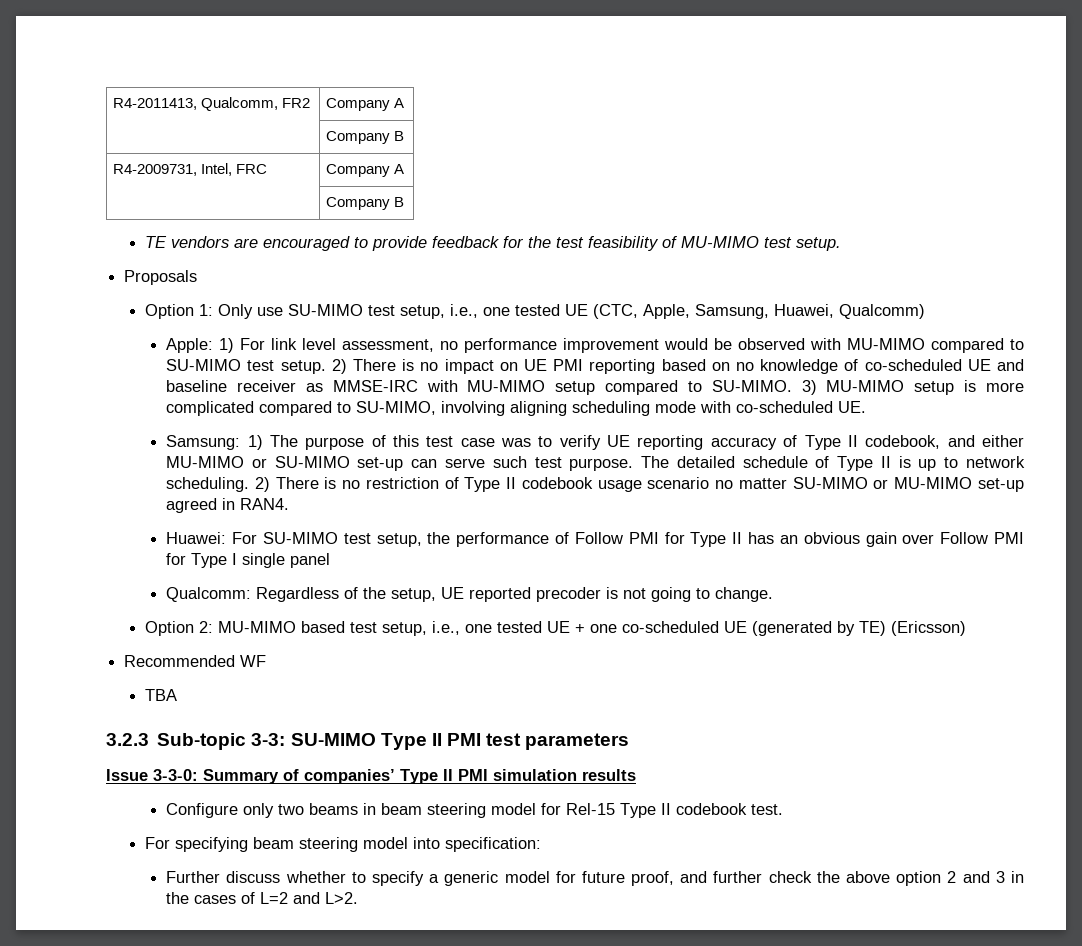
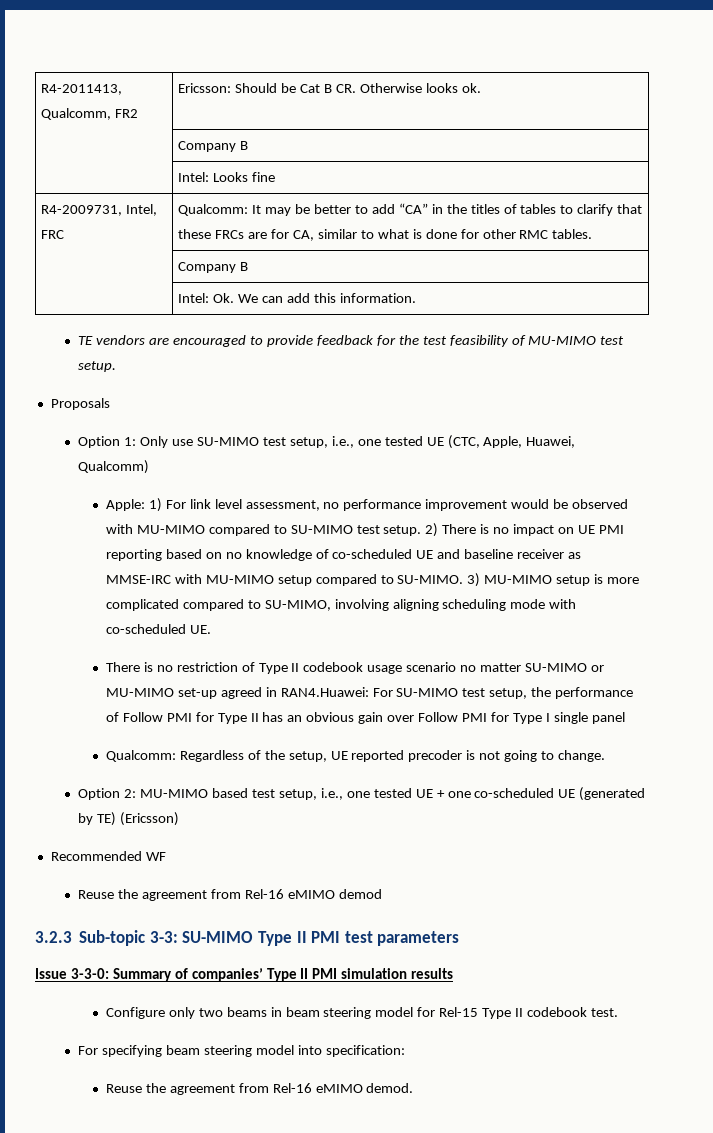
[325,98,404,111] [325,131,404,144] Company A // | Company B -> [178,83,481,93] [178,141,249,152] [178,172,276,182] Ericsson: Should be Cat B CR. Otherwise looks ok. // | Company B // | Intel: Looks fine
[325,164,404,177] [325,197,404,210] Company A // | Company B -> [178,203,643,216] [178,229,593,241] [178,262,249,273] [178,293,416,303] Qualcomm: It may be better to add “CA” in the titles of tables to clarify that these FRCs are for CA, similar to what is done for other RMC tables. // | Company B // | Intel: Ok. We can add this information.
[695,304,770,319] Samsung, -> (523, 442) none
[166,435,1024,450] [166,456,1025,471] [166,477,270,492] Samsung: 1) The purpose of this test case was to verify UE reporting accuracy of Type II codebook, and either MU-MIMO or SU-MIMO set-up can serve such test purpose. The detailed schedule of Type II is up to network scheduling. 2) -> (211, 629) none
[240,498,290,510] [166,532,227,544] RAN4. // Huawei: -> [280,687,369,697] RAN4.Huawei:
[145,689,178,701] TBA -> [78,889,382,901] Reuse the agreement from Rel-16 eMIMO demod
[166,871,1024,886] [166,892,359,904] Further discuss whether to specify a generic model for future proof, and further check the above option 2 and 3 in the cases of L=2 and L>2. -> [105,1083,414,1095] Reuse the agreement from Rel-16 eMIMO demod.

